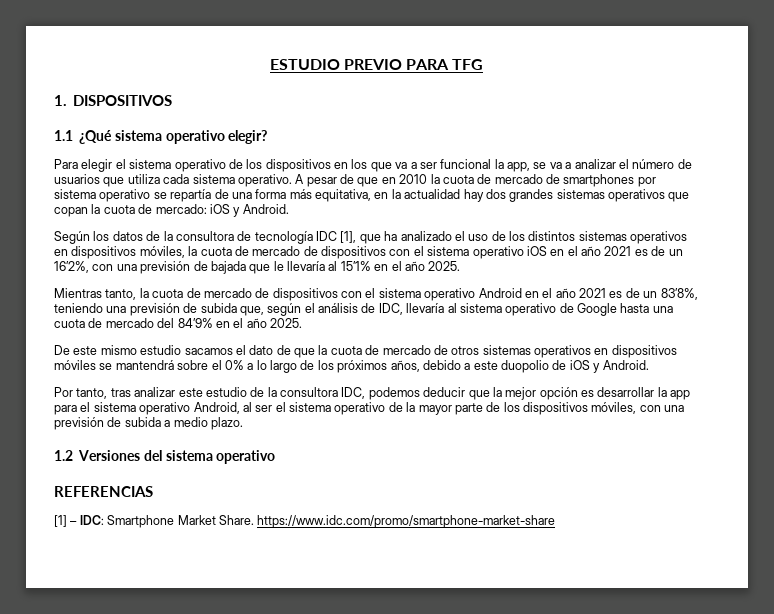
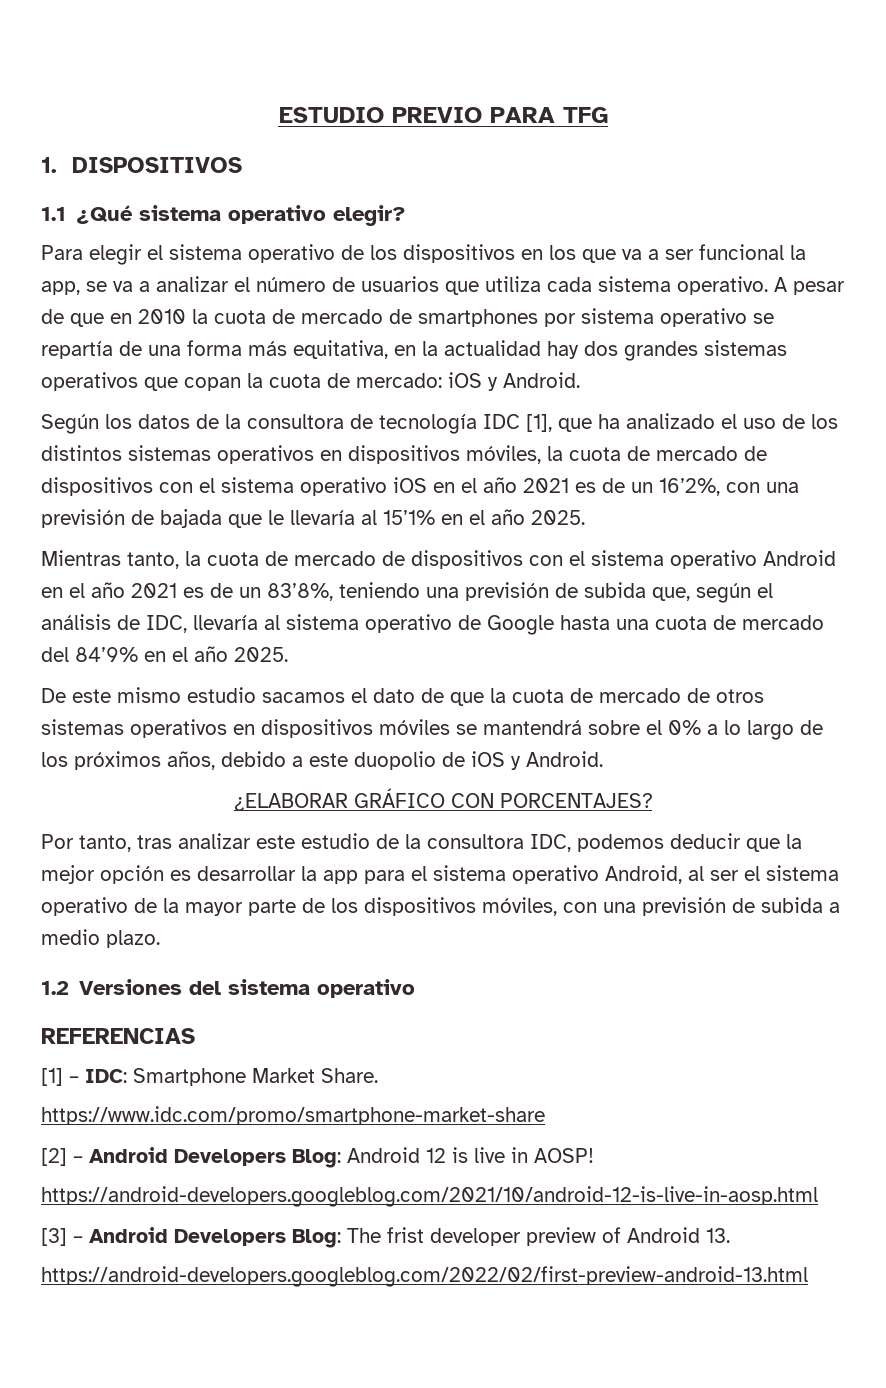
(649, 365) none -> [233,788,653,811] // ¿ELABORAR GRÁFICO CON PORCENTAJES?
(254, 520) none -> (378, 1075) //
(556, 521) none -> [41,1147,594,1168] [41,1186,818,1207] [41,1227,730,1248] [41,1266,808,1287] // [2] – Android Developers Blog: Android 12 is live in AOSP! // https://android-developers.googleblog.com/2021/10/android-12-is-live-in-aosp.html // [3] – Android Developers Blog: The frist developer preview of Android 13. // https://android-developers.googleblog.com/2022/02/first-preview-android-13.html

